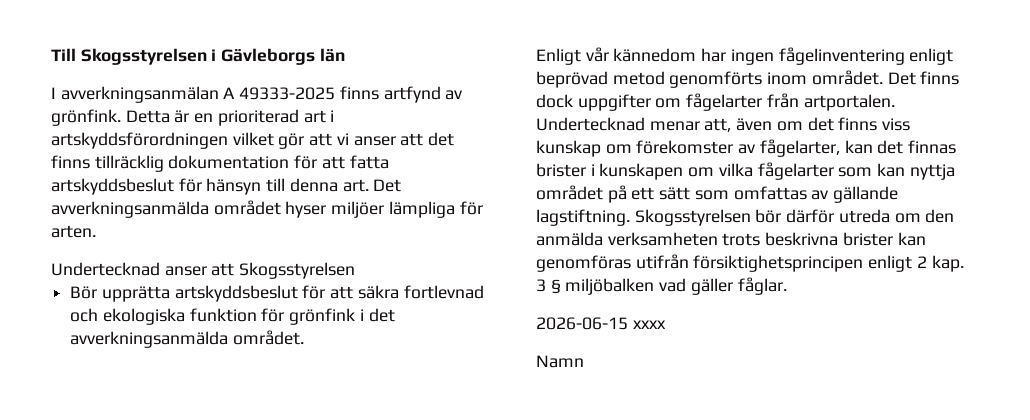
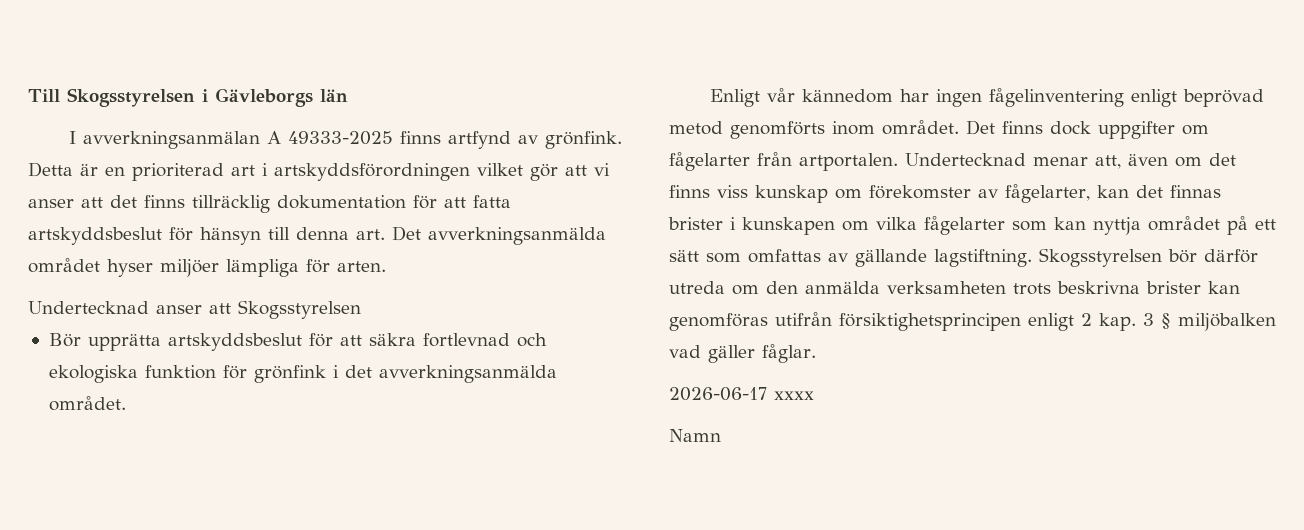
[536,317,628,330] 2026-06-15 -> [669,387,767,401] 2026-06-17

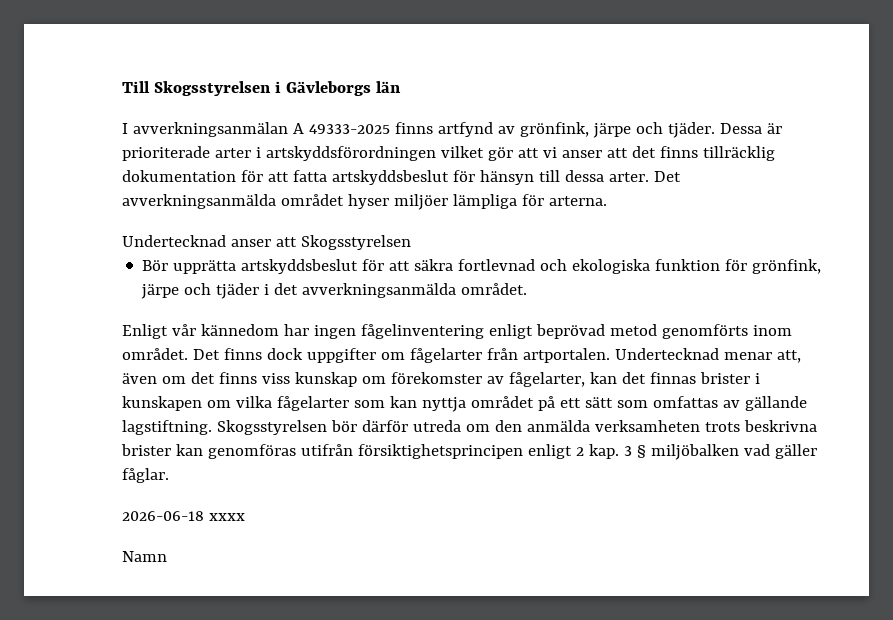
[545,131,623,149] [28,162,255,181] grönfink. Detta är en prioriterad art -> [519,122,782,138] [122,146,251,161] grönfink, järpe och tjäder. Dessa är prioriterade arter
[296,227,385,240] denna art. -> [564,170,649,182] dessa arter.
[337,261,386,272] arten. -> [548,196,607,206] arterna.
[253,365,326,383] grönfink -> [752,259,822,274] [141,283,260,299] grönfink, järpe och tjäder
[669,387,767,401] 2026-06-17 -> [122,511,204,521] 2026-06-18

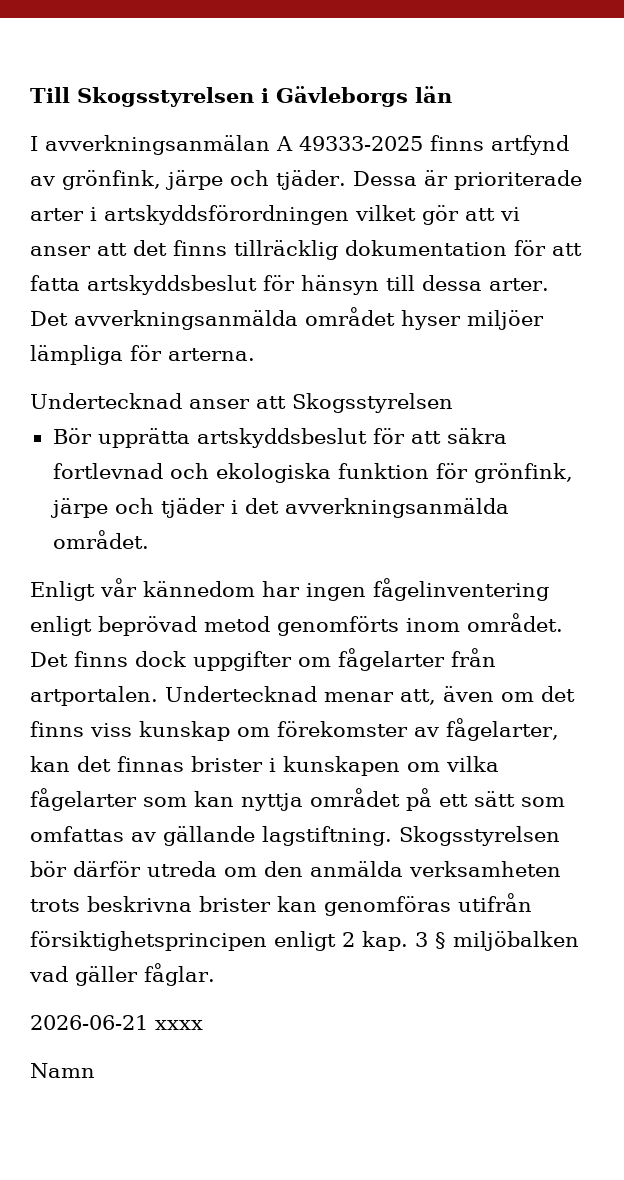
[122,511,204,521] 2026-06-18 -> [30,1015,148,1030] 2026-06-21

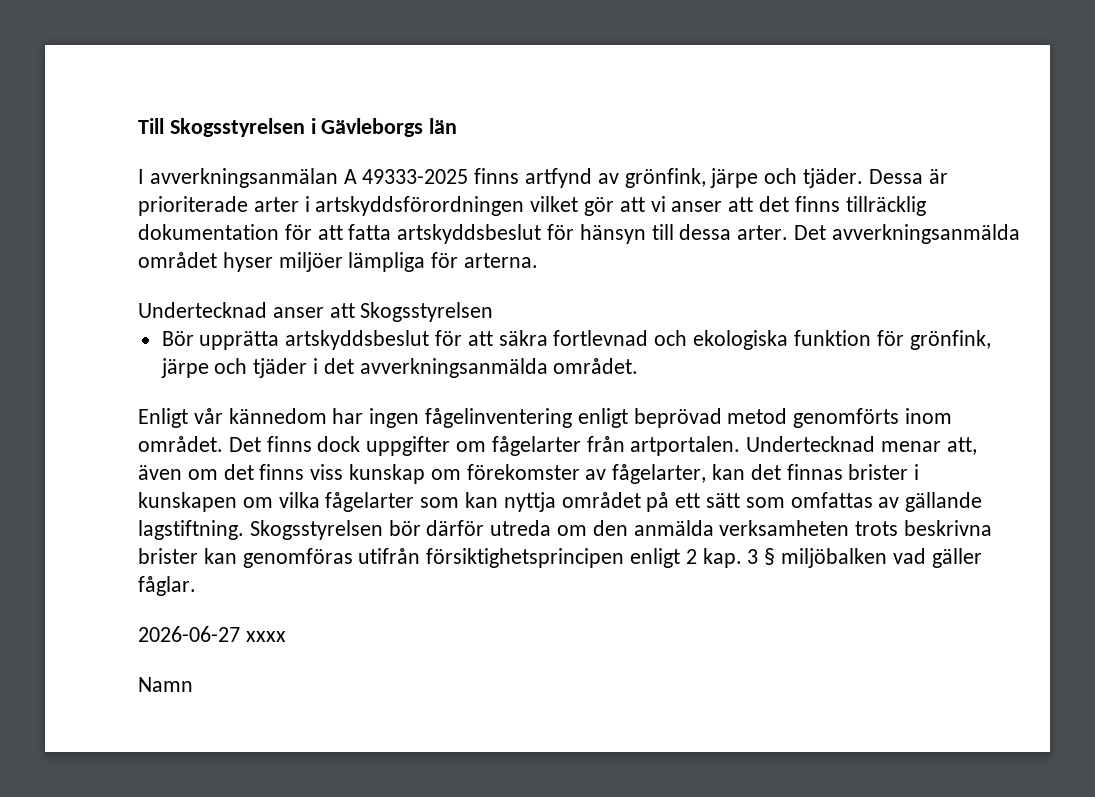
[30,1015,148,1030] 2026-06-21 -> [138,626,240,642] 2026-06-27

